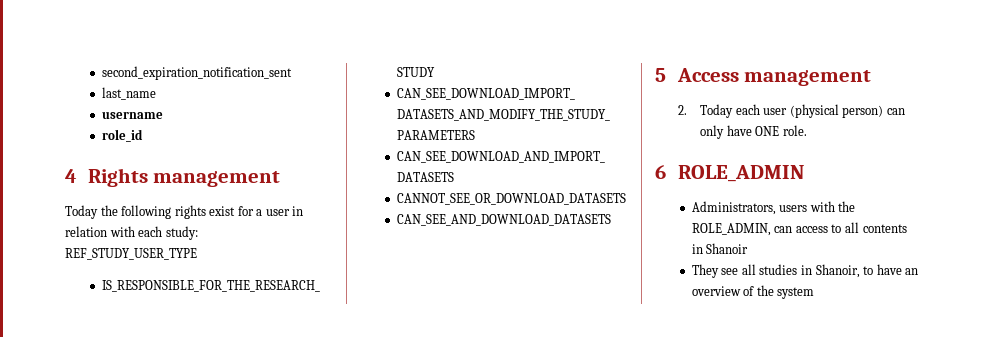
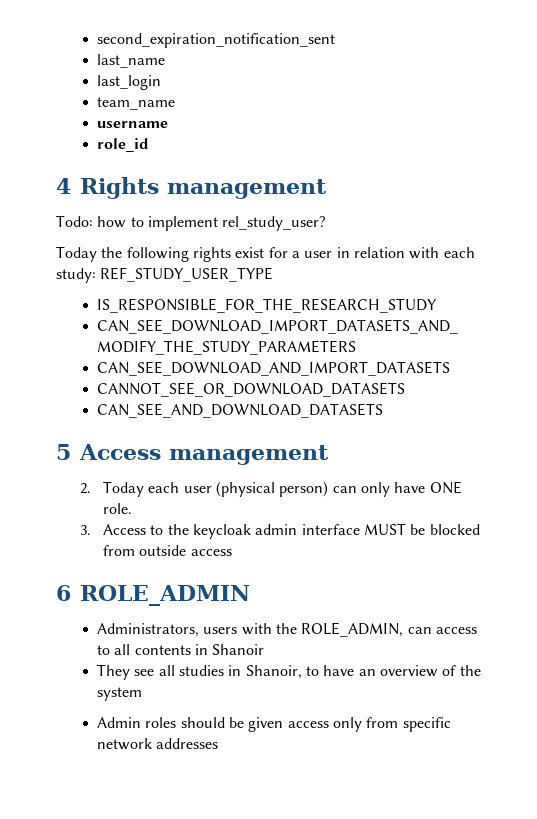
(156, 93) none -> [97,75,162,90] [97,97,176,110] // last_login // team_name
(281, 179) none -> [56,215,326,231] // Todo: how to implement rel_study_user?
(807, 130) none -> [79,523,480,539] [103,545,232,556] // 3. Access to the keycloak admin interface MUST be blocked from outside access
(815, 293) none -> [97,717,451,732] [97,738,219,750] // Admin roles should be given access only from specific network addresses

